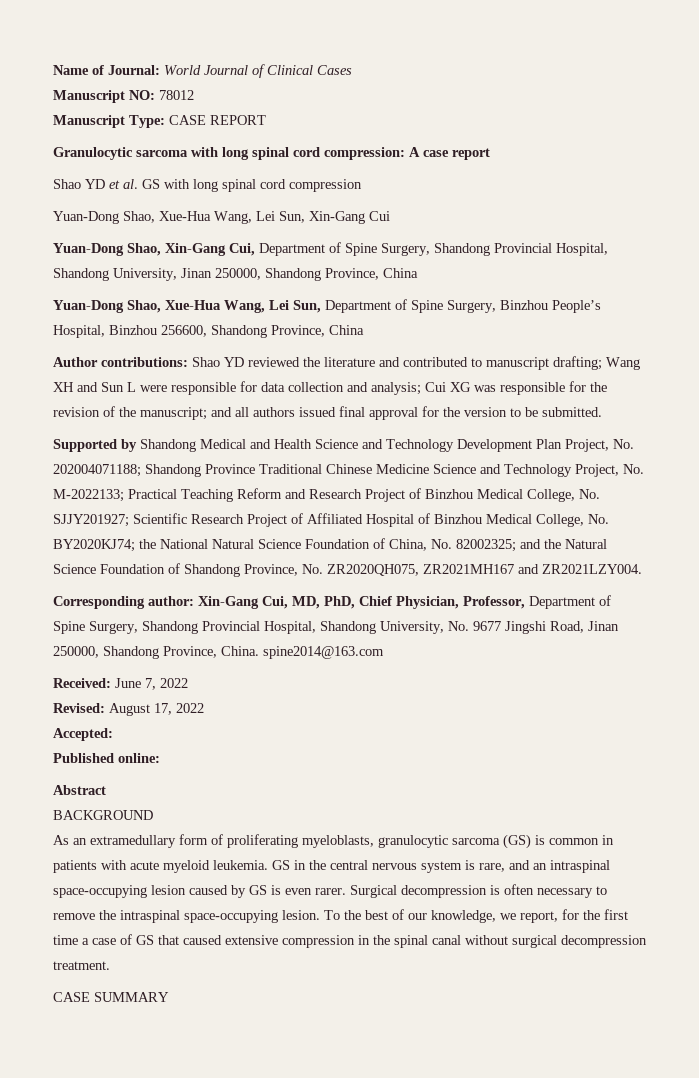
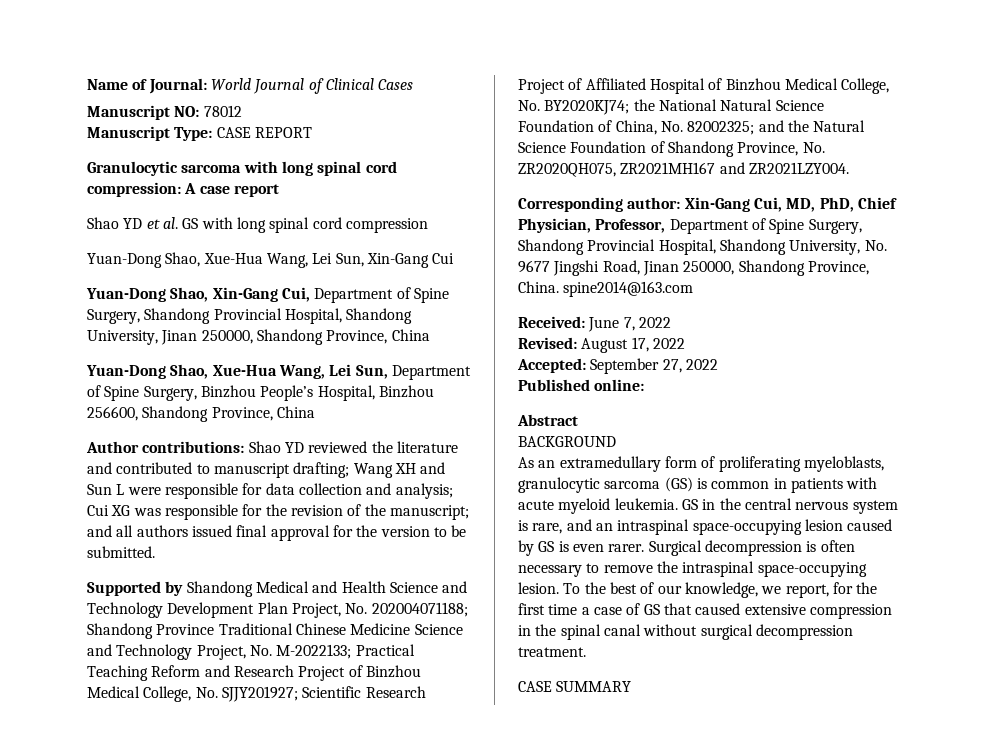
(113, 734) none -> [590,358,718,374] September 27, 2022

